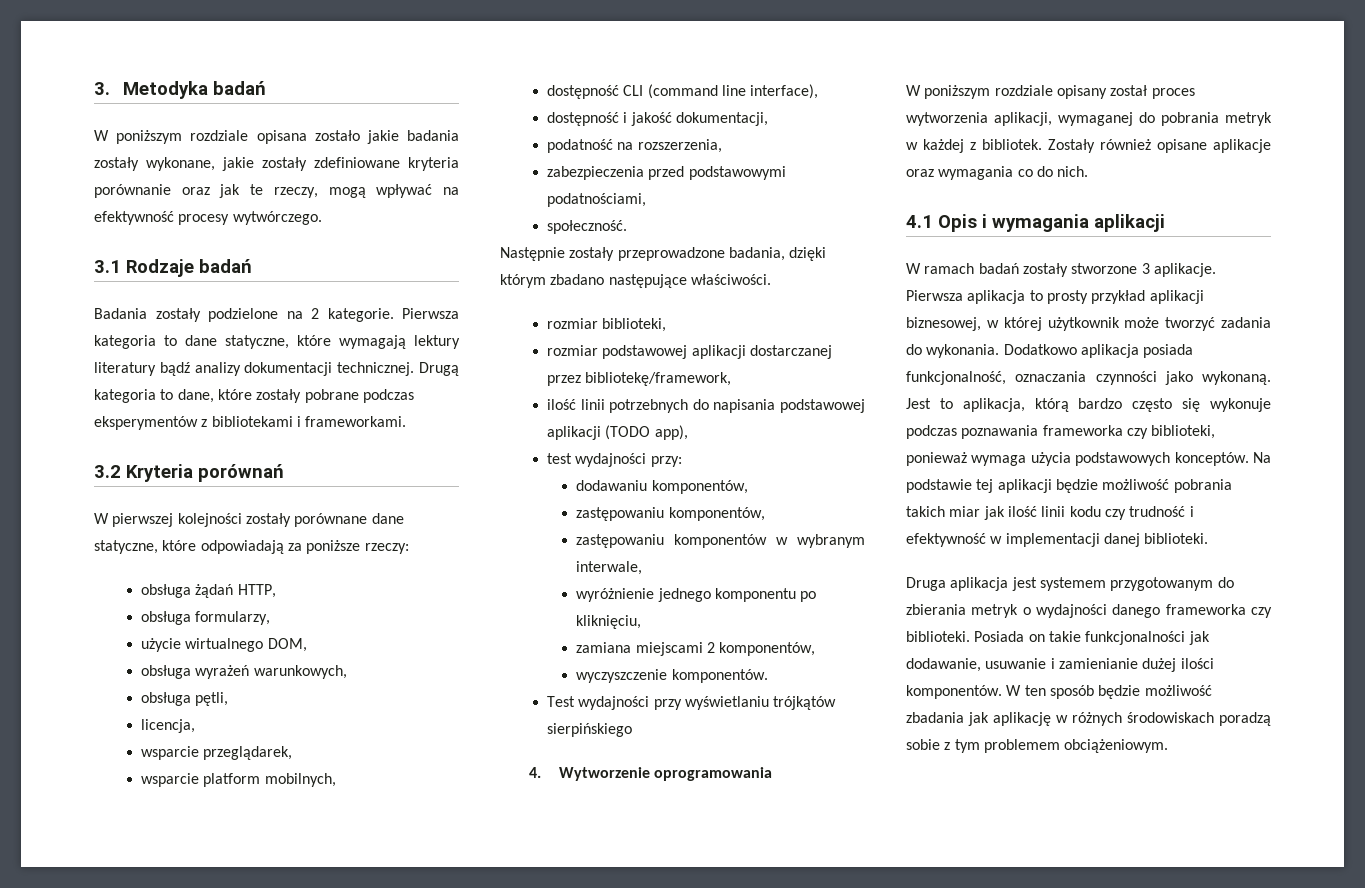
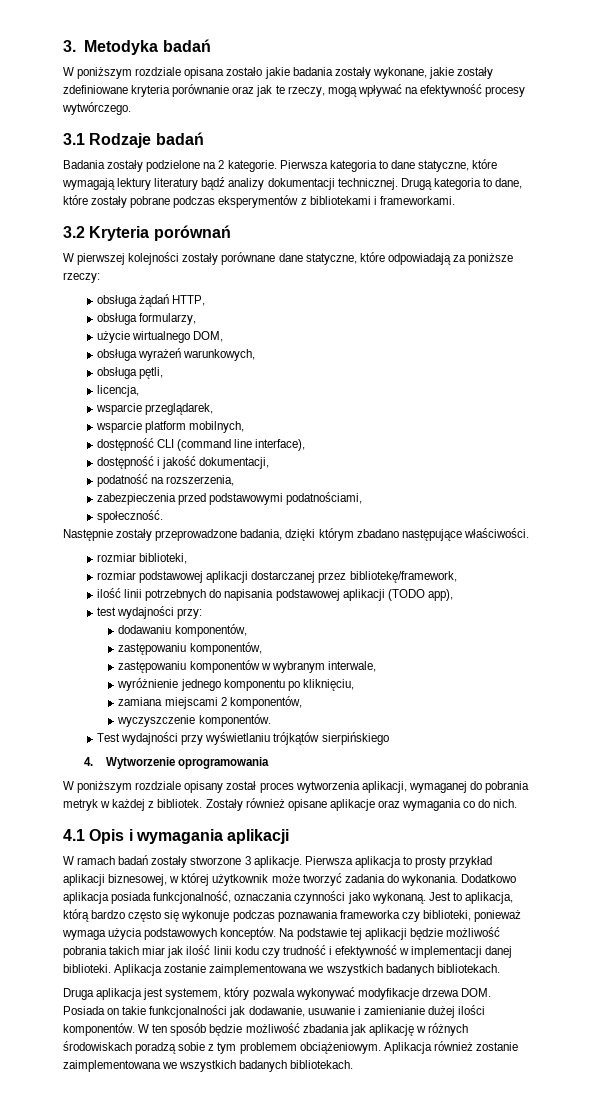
[906,577,1234,591] [906,604,1272,618] [906,631,970,642] // Druga aplikacja jest systemem przygotowanym do zbierania metryk o wydajności danego frameworka czy biblioteki. -> [114,964,500,976] [63,987,491,1000] Aplikacja zostanie zaimplementowana we wszystkich badanych bibliotekach. // Druga aplikacja jest systemem, który pozwala wykonywać modyfikacje drzewa DOM.
(1169, 746) none -> [383,1041,518,1054] [63,1060,354,1072] Aplikacja również zostanie zaimplementowana we wszystkich badanych bibliotekach.

